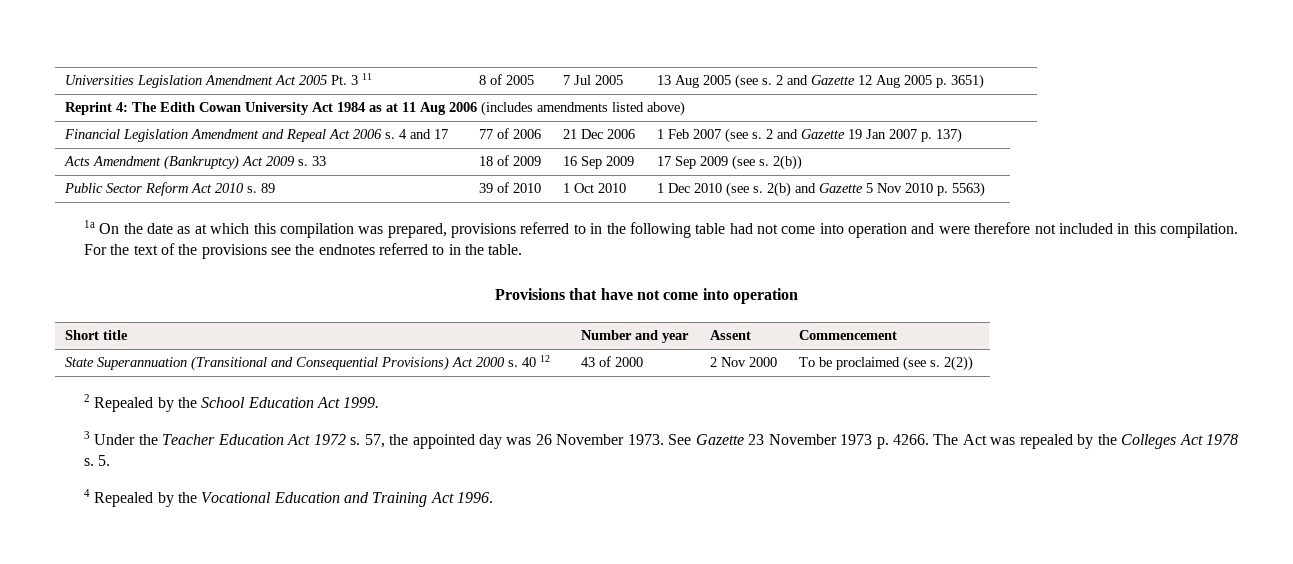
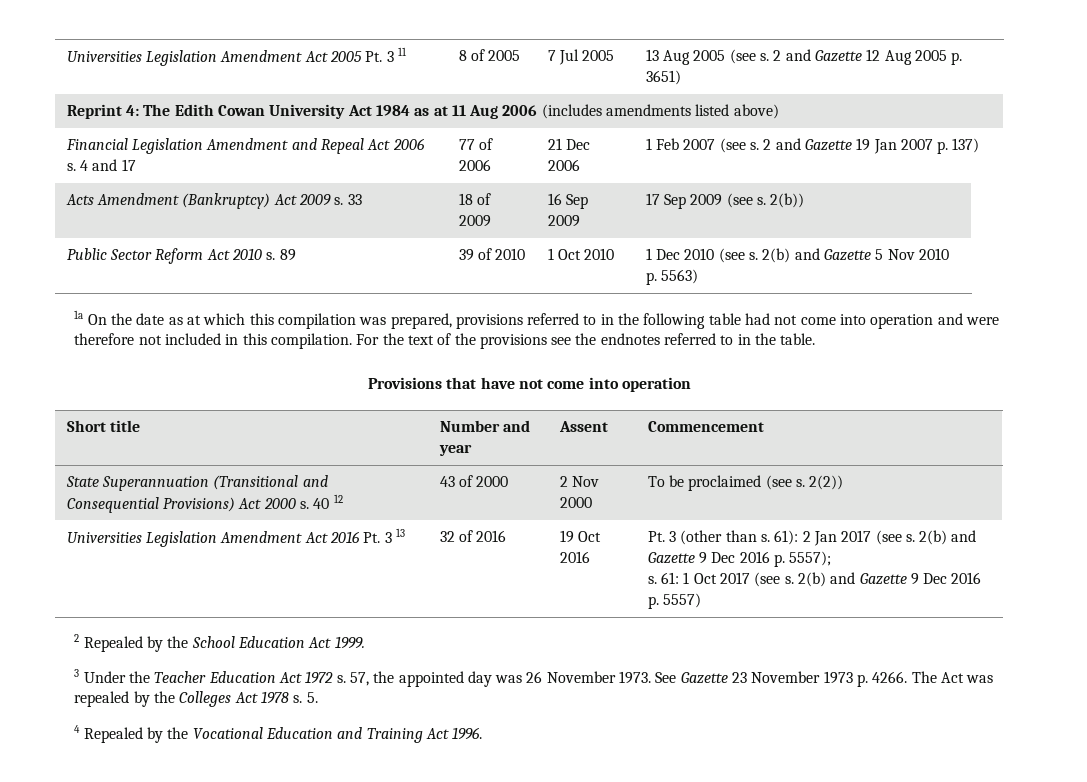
(973, 363) none -> [66,528,405,547] [439,530,507,542] [559,530,601,543] [559,551,590,563] [647,530,977,546] [647,551,832,567] [647,572,982,587] [647,593,701,609] // Universities Legislation Amendment Act 2016 Pt. 3 13 | 32 of 2016 | 19 Oct 2016 | Pt. 3 (other than s. 61): 2 Jan 2017 (see s. 2(b) and Gazette 9 Dec 2016 p. 5557); // s. 61: 1 Oct 2017 (see s. 2(b) and Gazette 9 Dec 2016 p. 5557)

